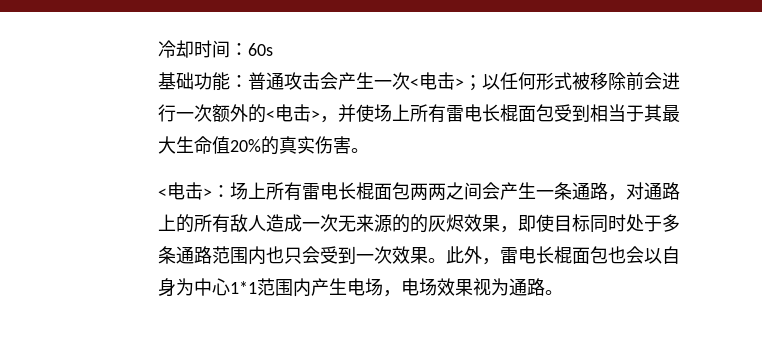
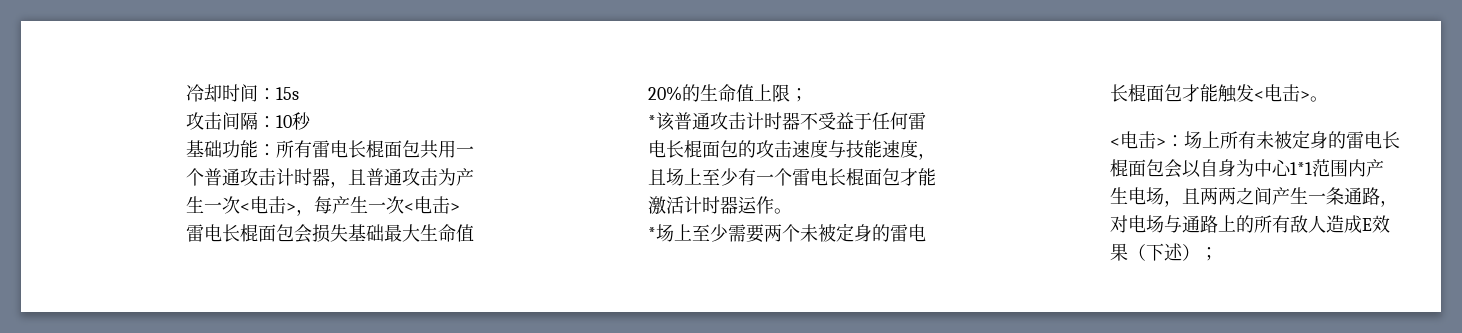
[247,43,273,56] [157,72,680,91] [157,104,680,123] [157,136,351,155] 60s // 基础功能：普通攻击会产生一次<电击>；以任何形式被移除前会进行一次额外的<电击>，并使场上所有雷电长棍面包受到相当于其最大生命值20%的真实伤害 -> [275,87,299,100] [185,112,311,130] [185,140,474,159] [185,168,474,188] [185,196,460,216] [185,224,474,243] [647,84,808,102] [647,112,926,131] [647,140,936,160] [647,168,936,186] [647,196,792,215] [647,223,926,243] [1109,84,1310,103] 15s // 攻击间隔：10秒 // 基础功能：所有雷电长棍面包共用一个普通攻击计时器，且普通攻击为产生一次<电击>，每产生一次<电击>雷电长棍面包会损失基础最大生命值20%的生命值上限； // *该普通攻击计时器不受益于任何雷电长棍面包的攻击速度与技能速度，且场上至少有一个雷电长棍面包才能激活计时器运作。 // *场上至少需要两个未被定身的雷电长棍面包才能触发<电击>
[301,182,680,201] [157,214,680,233] [157,246,626,265] 雷电长棍面包两两之间会产生一条通路，对通路上的所有敌人造成一次无来源的的灰烬效果，即使目标同时处于多条通路范围内也只会受到一次效果。此外，雷电长棍面包也 -> [1255,130,1400,149] [1109,159,1164,177] 未被定身的雷电长棍面包
[400,278,563,296] 电场效果视为通路。 -> [1181,187,1398,207] [1109,215,1390,233] [1109,243,1218,261] 且两两之间产生一条通路，对电场与通路上的所有敌人造成E效果（下述）；

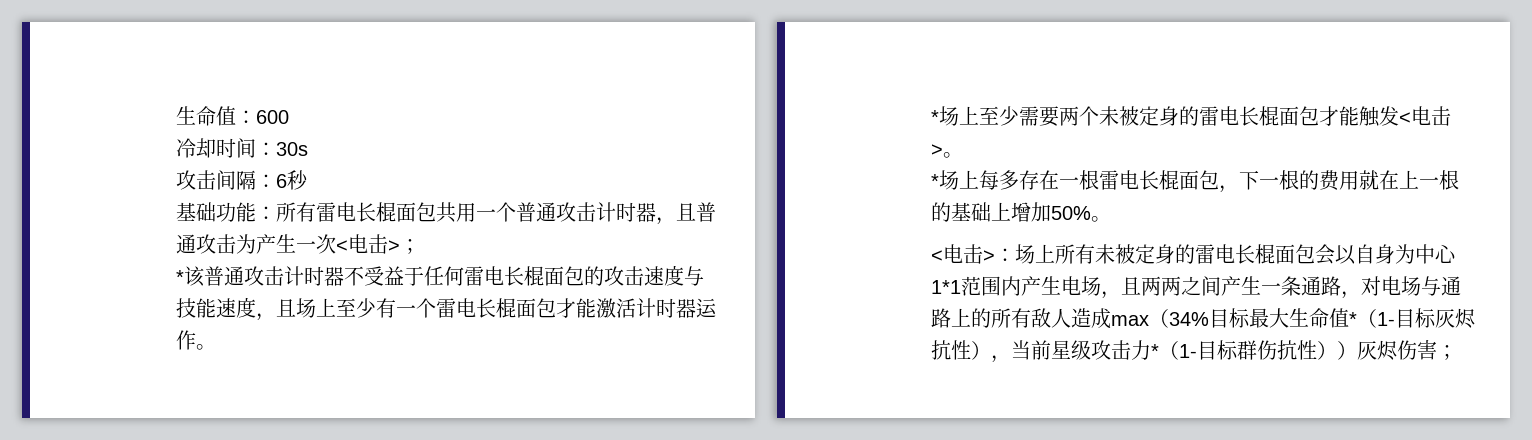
(185, 93) none -> [176,106,290,126] 生命值：600 //
[275,87,299,100] 15s -> [276,142,309,156] 30s
[275,115,292,128] 10 -> [276,174,288,188] 6
[295,196,460,216] [185,224,474,243] [647,84,790,102] ，每产生一次<电击>雷电长棍面包会损失基础最大生命值20%的生命值上限 -> (401, 246) none
(1328, 99) none -> [931,170,1460,193] [931,202,1112,222] // *场上每多存在一根雷电长棍面包，下一根的费用就在上一根的基础上增加50%。
[1361,215,1390,233] [1109,243,1200,261] E效果（下述） -> [1111,308,1476,329] [931,340,1438,363] max（34%目标最大生命值*（1-目标灰烬抗性），当前星级攻击力*（1-目标群伤抗性））灰烬伤害

